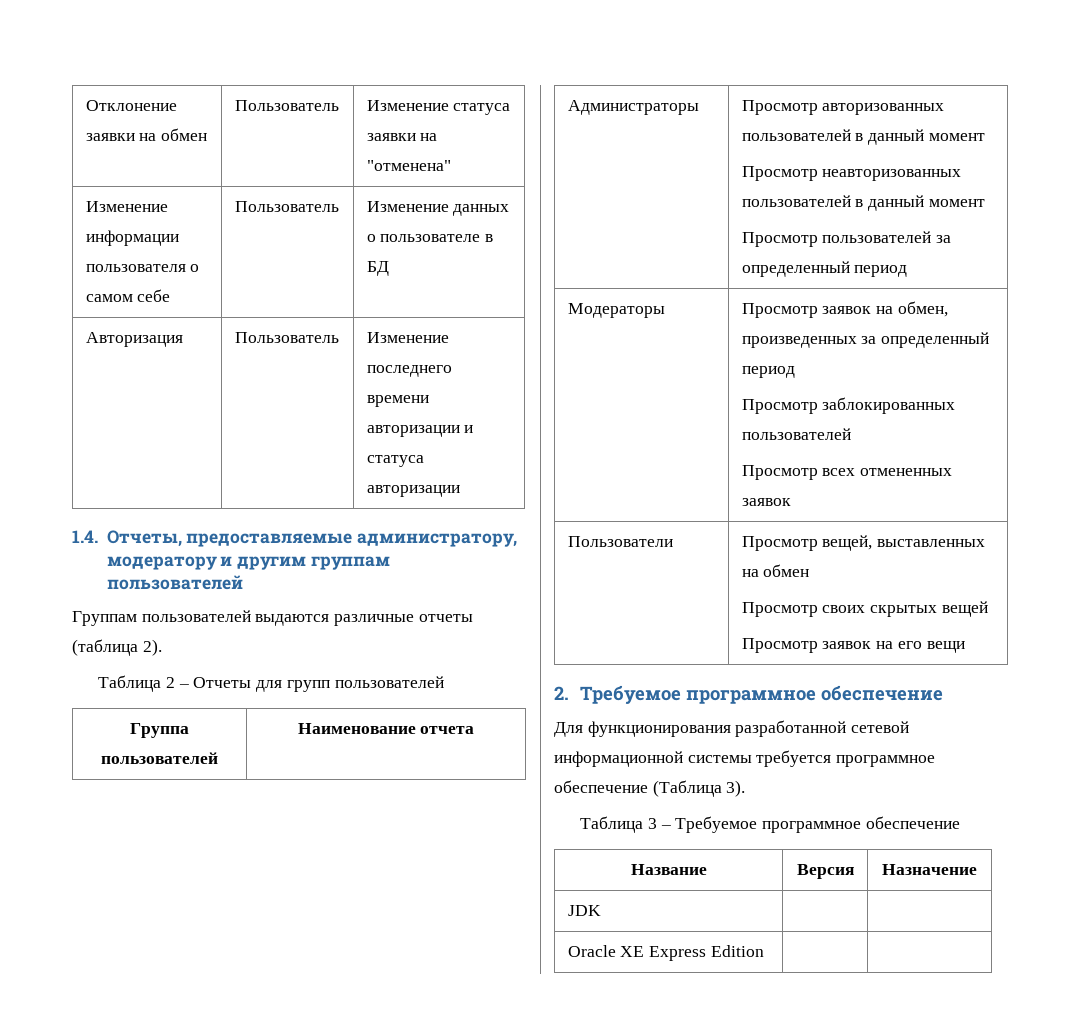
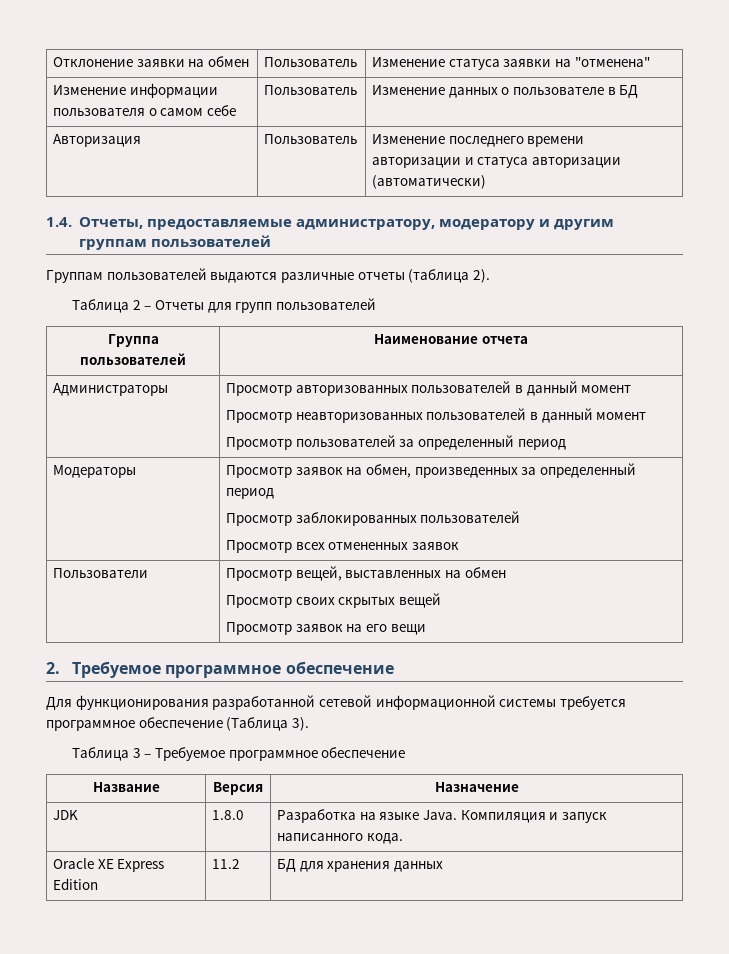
(460, 491) none -> [371,175,486,189] (автоматически)
(601, 910) | -> [211,810,244,820] [276,809,607,823] [276,833,403,844] 1.8.0 | Разработка на языке Java. Компиляция и запуск написанного кода.
(764, 951) | -> [211,859,240,869] [276,859,443,872] 11.2 | БД для хранения данных

